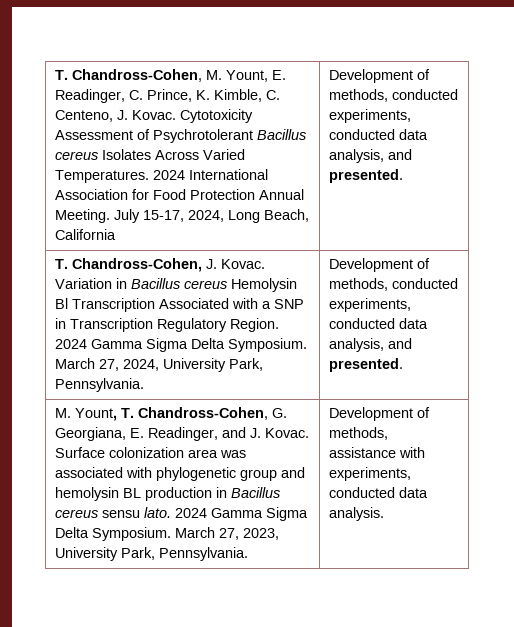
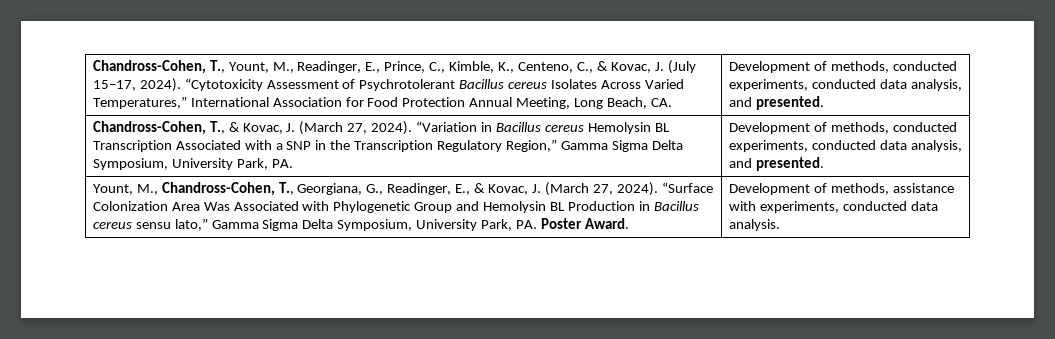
[55,69,287,82] [55,89,281,103] [55,109,254,123] T. Chandross-Cohen, M. Yount, E. Readinger, C. Prince, K. Kimble, C. Centeno, J. Kovac. Cytotoxicity -> [92,60,696,74] [92,78,263,92] Chandross-Cohen, T., Yount, M., Readinger, E., Prince, C., Kimble, K., Centeno, C., & Kovac, J. (July 15–17, 2024). “Cytotoxicity
[55,170,186,183] Temperatures. 2024 -> [92,96,187,109] Temperatures,”
[55,209,225,223] Meeting. July 15-17, 2024, -> [516,97,571,109] Meeting,
[55,229,117,240] California -> [650,98,672,107] CA.
[55,258,266,272] [55,278,113,289] T. Chandross-Cohen, J. Kovac. Variation -> [92,121,478,135] Chandross-Cohen, T., & Kovac, J. (March 27, 2024). “Variation
[55,298,69,309] Bl -> [654,123,670,132] BL
(67, 323) none -> [330,140,351,150] the
[230,318,280,332] [55,338,308,352] [55,358,264,372] [55,378,145,392] Region. 2024 Gamma Sigma Delta Symposium. March 27, 2024, University Park, Pennsylvania. -> [506,139,683,152] [92,158,293,170] Region,” Gamma Sigma Delta Symposium, University Park, PA.
[55,407,288,421] [55,427,310,441] [55,447,247,458] [55,467,306,481] [55,487,213,501] M. Yount, T. Chandross-Cohen, G. Georgiana, E. Readinger, and J. Kovac. Surface colonization area was associated with phylogenetic group and hemolysin BL production -> [92,182,713,196] [92,201,635,213] Yount, M., Chandross-Cohen, T., Georgiana, G., Readinger, E., & Kovac, J. (March 27, 2024). “Surface Colonization Area Was Associated with Phylogenetic Group and Hemolysin BL Production
[144,507,309,521] [55,527,280,541] [55,547,249,561] lato. 2024 Gamma Sigma Delta Symposium. March 27, 2023, University Park, Pennsylvania. -> [174,218,629,231] lato,” Gamma Sigma Delta Symposium, University Park, PA. Poster Award.

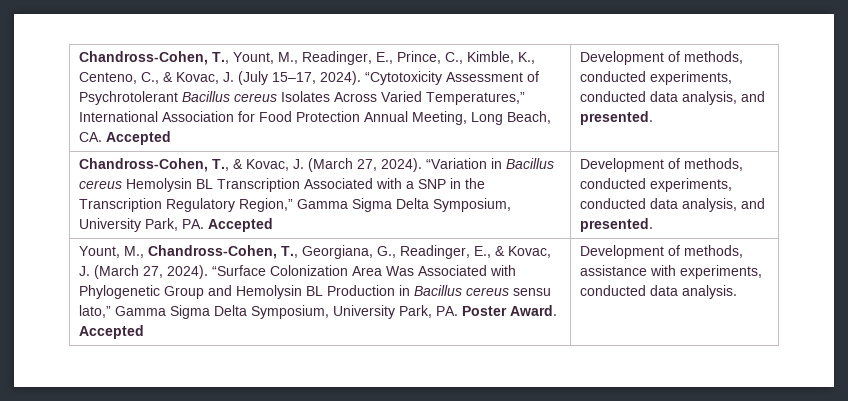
(672, 102) none -> [105,131,171,145] Accepted
(293, 163) none -> [207,218,273,232] Accepted
(629, 223) none -> [78,325,144,339] Accepted

